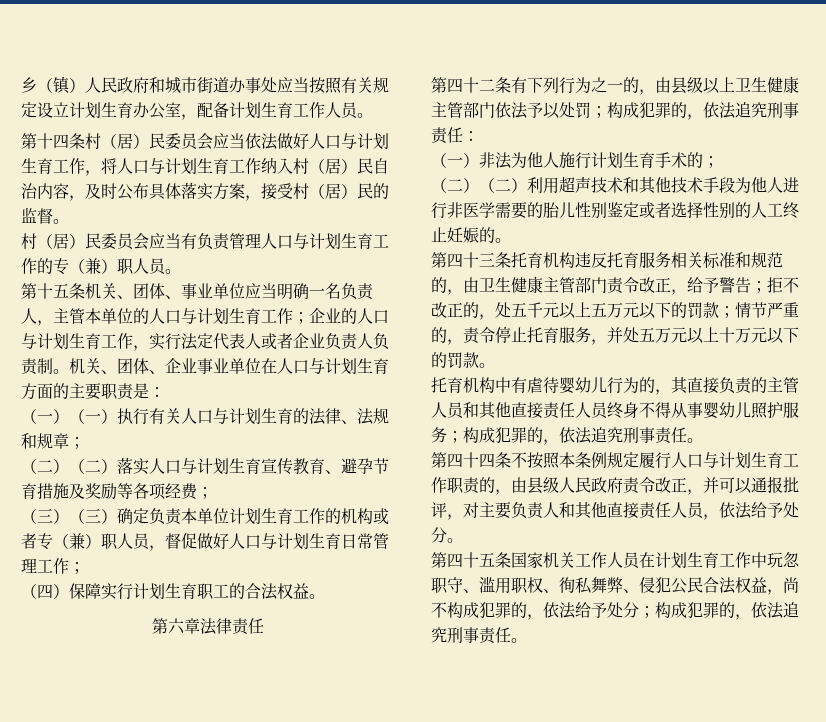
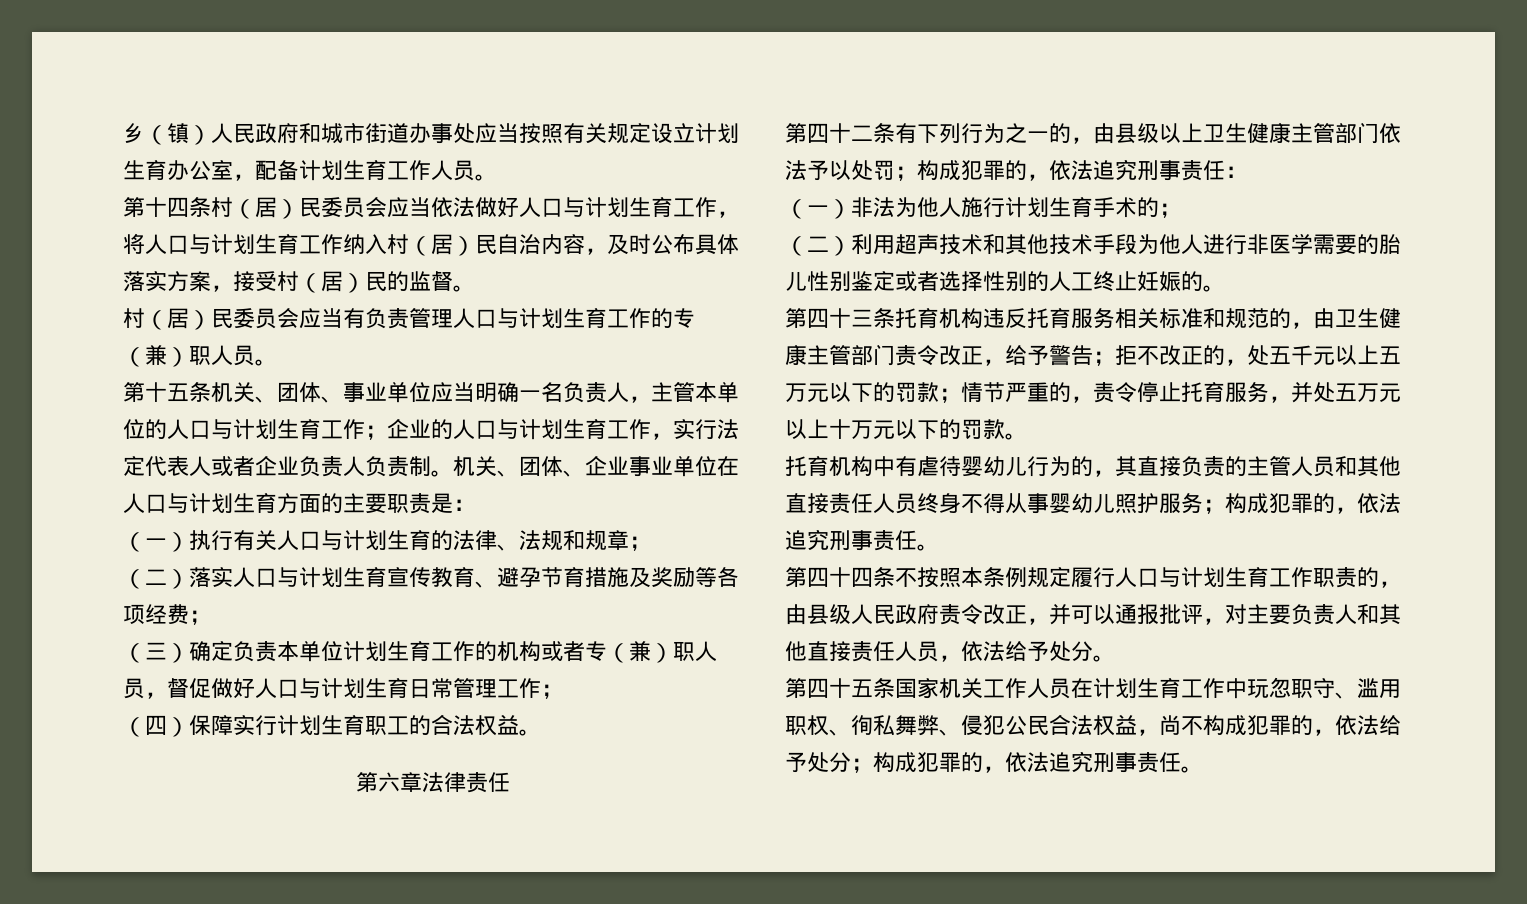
[69,409,117,424] （一） -> (189, 542) none
[69,459,117,474] （二） -> (189, 579) none
[69,508,117,524] （三） -> (189, 653) none
[479,178,527,193] （二） -> (851, 246) none

